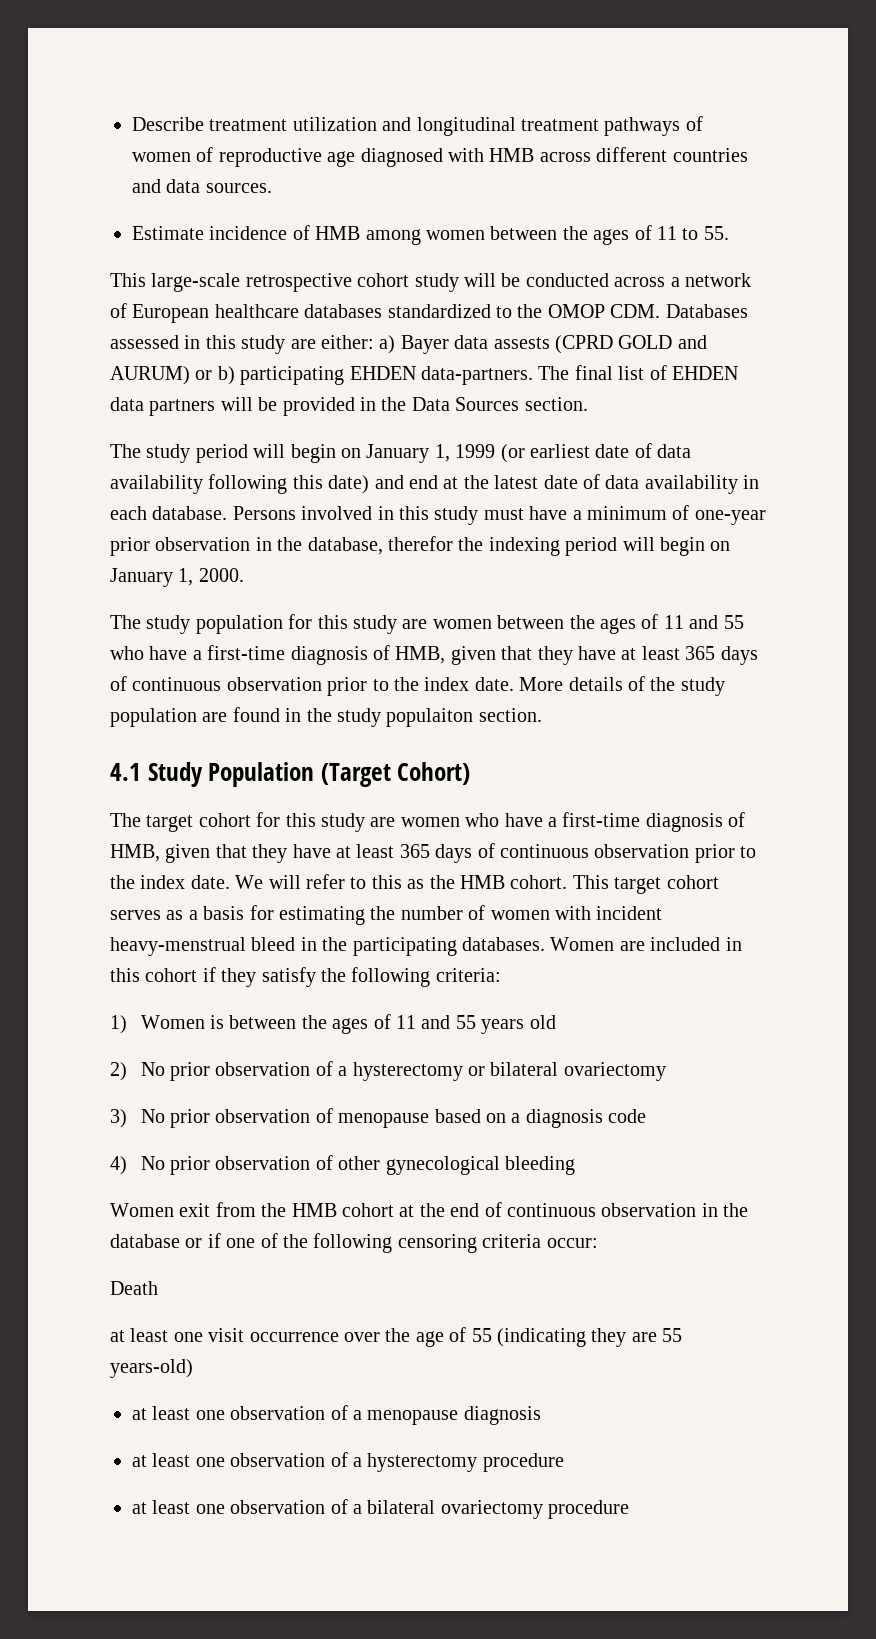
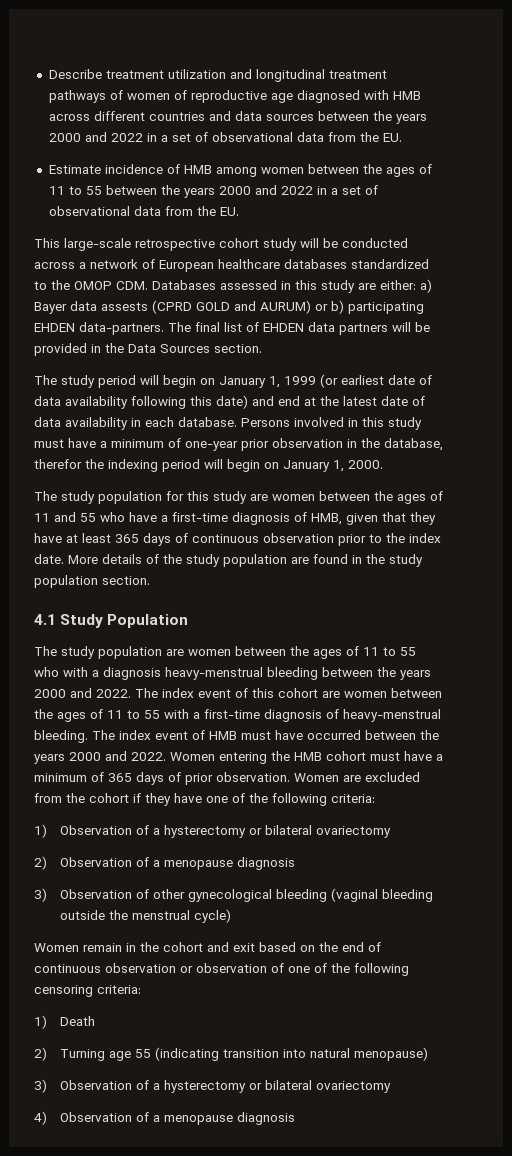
[205,183,272,193] sources. -> [265,111,427,124] [48,132,402,142] sources between the years 2000 and 2022 in a set of observational data from the EU.
[703,226,729,240] 55. -> [85,185,378,198] [48,206,239,216] 55 between the years 2000 and 2022 in a set of observational data from the EU.
[386,708,474,727] populaiton -> [34,575,98,588] population
[320,762,471,787] [110,812,746,832] [110,843,757,863] [110,874,719,894] [110,905,663,925] [110,937,742,956] [110,967,501,987] [110,1014,556,1034] [110,1061,666,1081] [110,1108,647,1128] [110,1155,576,1175] [110,1202,415,1217] (Target Cohort) // The target cohort for this study are women who have a first-time diagnosis of HMB, given that they have at least 365 days of continuous observation prior to the index date. We will refer to this as the HMB cohort. This target cohort serves as a basis for estimating the number of women with incident heavy-menstrual bleed in the participating databases. Women are included in this cohort if they satisfy the following criteria: // 1) Women is between the ages of 11 and 55 years old // 2) No prior observation of a hysterectomy or bilateral ovariectomy // 3) No prior observation of menopause based on a diagnosis code // 4) No prior observation of other gynecological bleeding // Women exit from the HMB cohort at -> [34,646,416,659] [34,667,431,680] [34,688,442,698] [34,709,441,722] [34,730,439,743] [34,751,443,764] [34,772,420,785] [34,793,375,806] [34,824,391,838] [34,856,295,870] [34,888,433,902] [59,909,231,923] [34,942,315,952] // The study population are women between the ages of 11 to 55 who with a diagnosis heavy-menstrual bleeding between the years 2000 and 2022. The index event of this cohort are women between the ages of 11 to 55 with a first-time diagnosis of heavy-menstrual bleeding. The index event of HMB must have occurred between the years 2000 and 2022. Women entering the HMB cohort must have a minimum of 365 days of prior observation. Women are excluded from the cohort if they have one of the following criteria: // 1) Observation of a hysterectomy or bilateral ovariectomy // 2) Observation of a menopause diagnosis // 3) Observation of other gynecological bleeding (vaginal bleeding outside the menstrual cycle) // Women remain in the cohort and exit based on
[701,1203,749,1217] [110,1233,221,1248] in the database or if -> [180,963,284,973] or observation of
[482,1234,598,1248] criteria occur: // -> [97,985,141,994] [34,1015,47,1029] criteria: // 1)
[110,1327,683,1347] [110,1359,193,1378] [132,1405,541,1425] [132,1452,564,1472] [132,1499,630,1519] at least one visit occurrence over the age of 55 (indicating they are 55 years-old) // at least one observation of a menopause diagnosis // at least one observation of a hysterectomy procedure // at least one observation of a bilateral ovariectomy procedure -> [34,1047,428,1061] [34,1079,391,1093] [34,1111,295,1125] 2) Turning age 55 (indicating transition into natural menopause) // 3) Observation of a hysterectomy or bilateral ovariectomy // 4) Observation of a menopause diagnosis

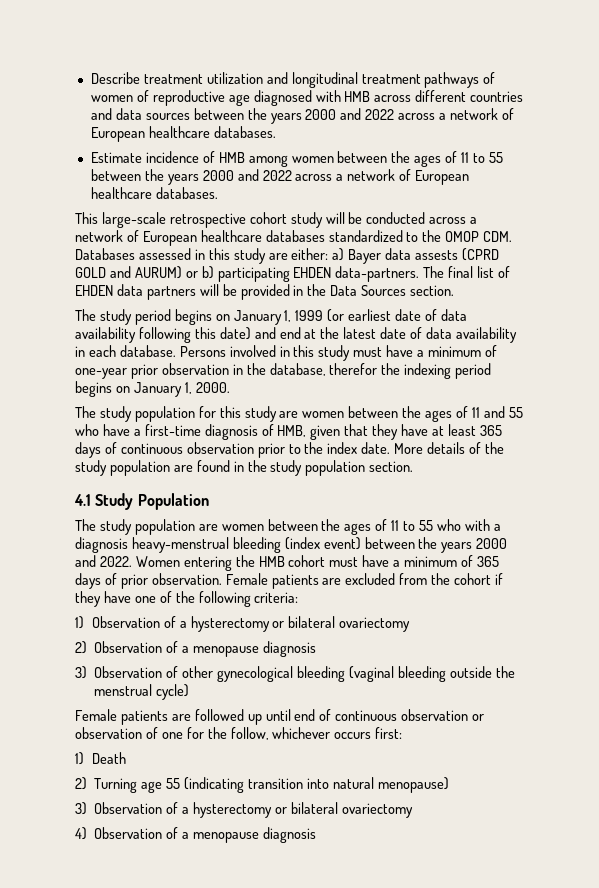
[146,132,402,142] in a set of observational data from the EU. -> [398,108,514,120] [90,126,276,142] across a network of European healthcare databases.
[316,185,378,195] [48,206,239,216] in a set of observational data from the EU. -> [295,169,470,185] [90,187,218,199] across a network of European healthcare databases.
[140,375,196,388] will begin -> [174,309,212,325] begins
[204,459,260,472] will begin -> [75,381,112,397] begins
[322,667,431,680] [34,688,442,698] [34,709,441,722] [34,730,361,743] between the years 2000 and 2022. The index event of this cohort are women between the ages of 11 to 55 with a first-time diagnosis of heavy-menstrual bleeding. The index event of HMB must have occurred -> [284,537,361,550] (index event)
[294,773,339,782] Women -> [225,573,319,589] Female patients
[34,942,338,952] Women remain in the cohort and exit based on the -> [75,709,291,725] Female patients are followed up until
[314,963,409,976] [34,985,141,997] of the following censoring criteria: -> [186,727,403,740] for the follow, whichever occurs first:

